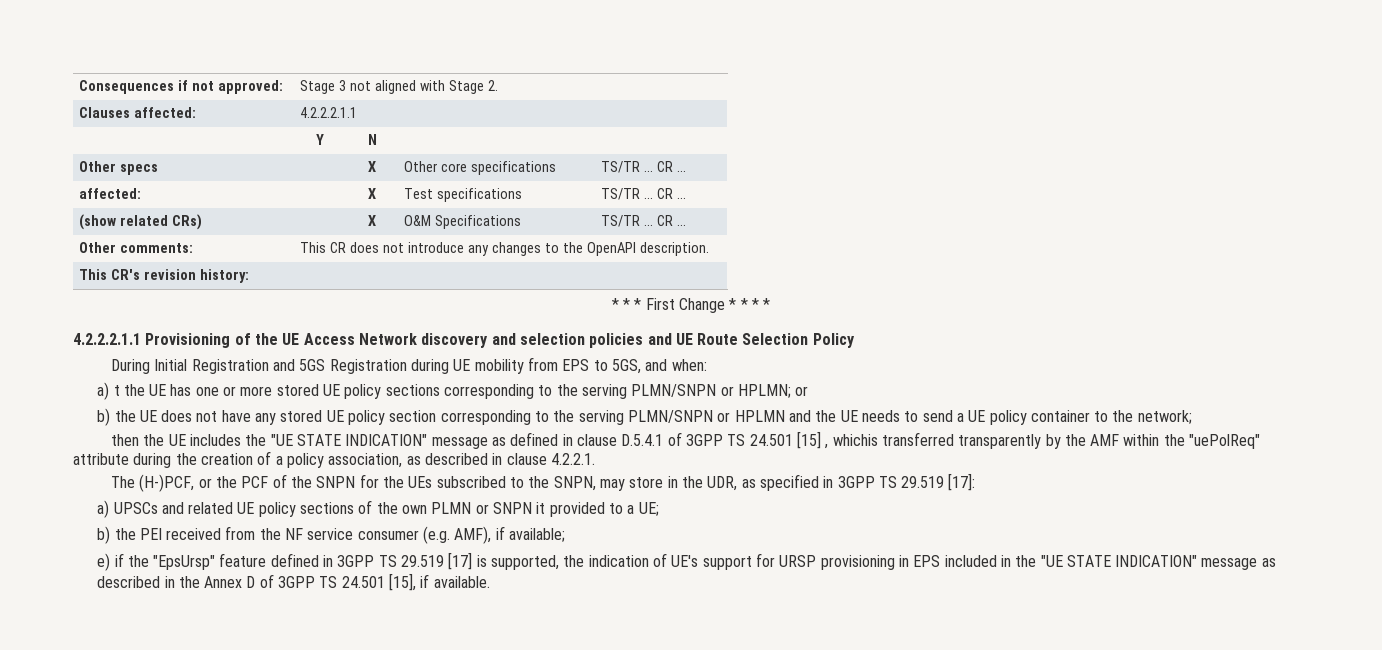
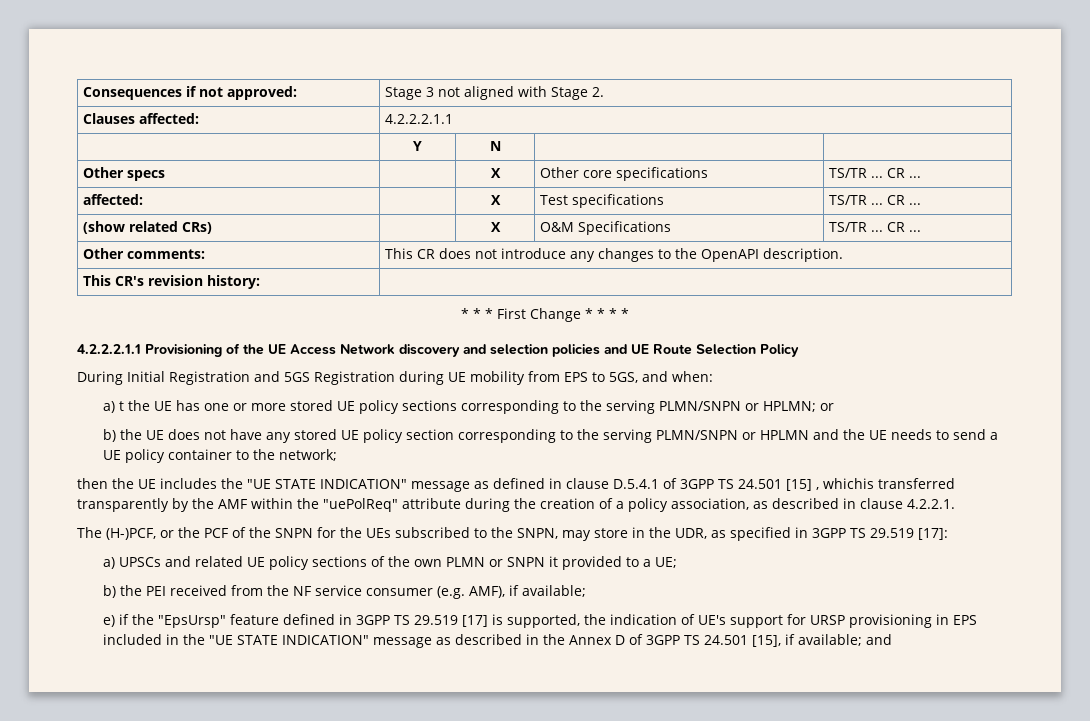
[433,576,490,588] available. -> [798,634,893,646] available; and

